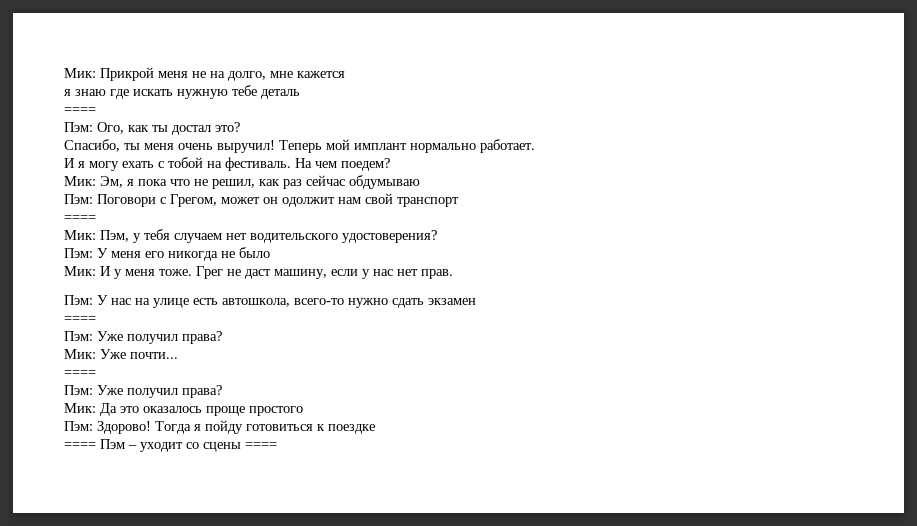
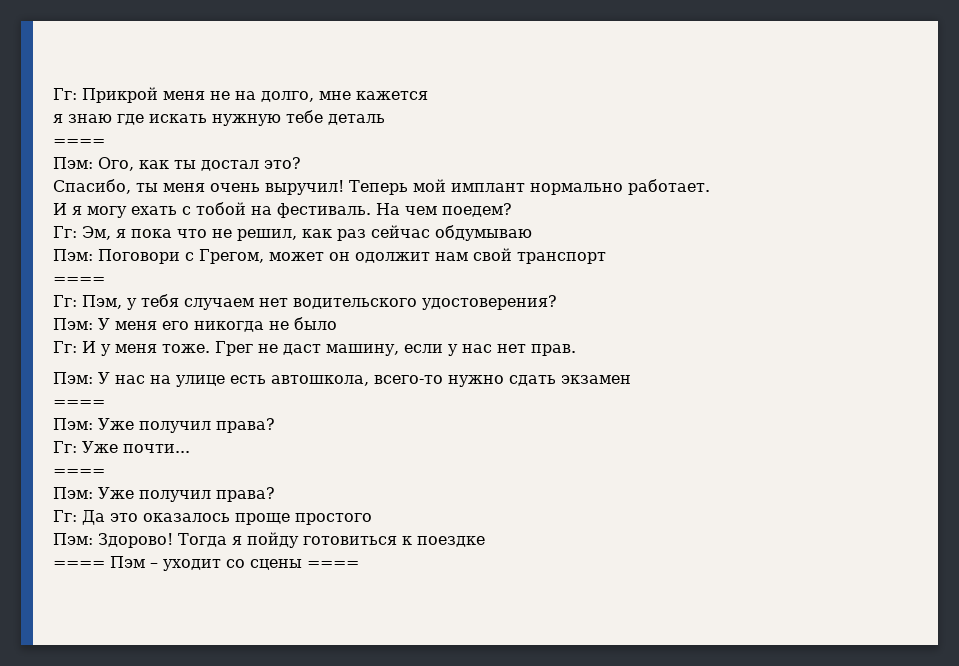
[64,68,96,78] Мик: -> [53,88,77,100] Гг:
[64,176,96,186] Мик: -> [53,226,77,238] Гг:
[64,230,96,240] Мик: -> [53,295,77,307] Гг:
[64,266,96,276] Мик: -> [53,341,77,353] Гг:
[64,349,96,359] Мик: -> [53,441,77,453] Гг:
[64,403,96,413] Мик: -> [53,510,77,522] Гг:

